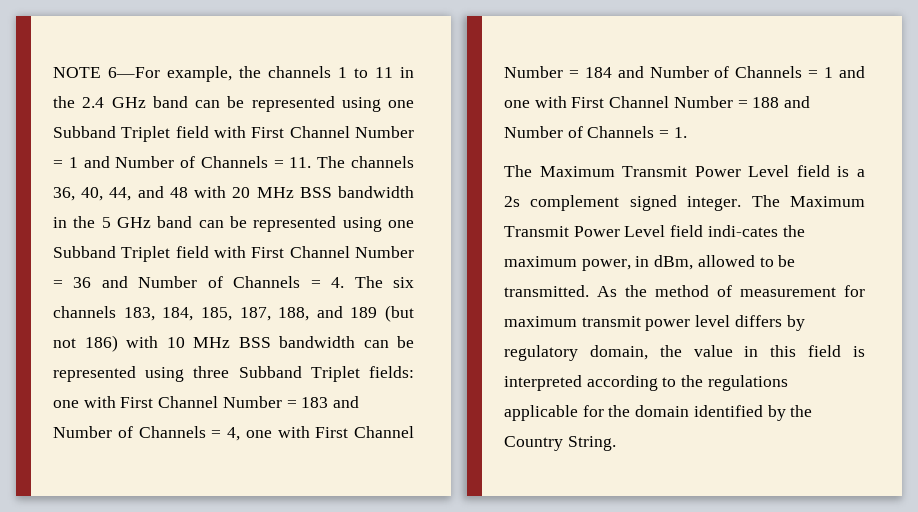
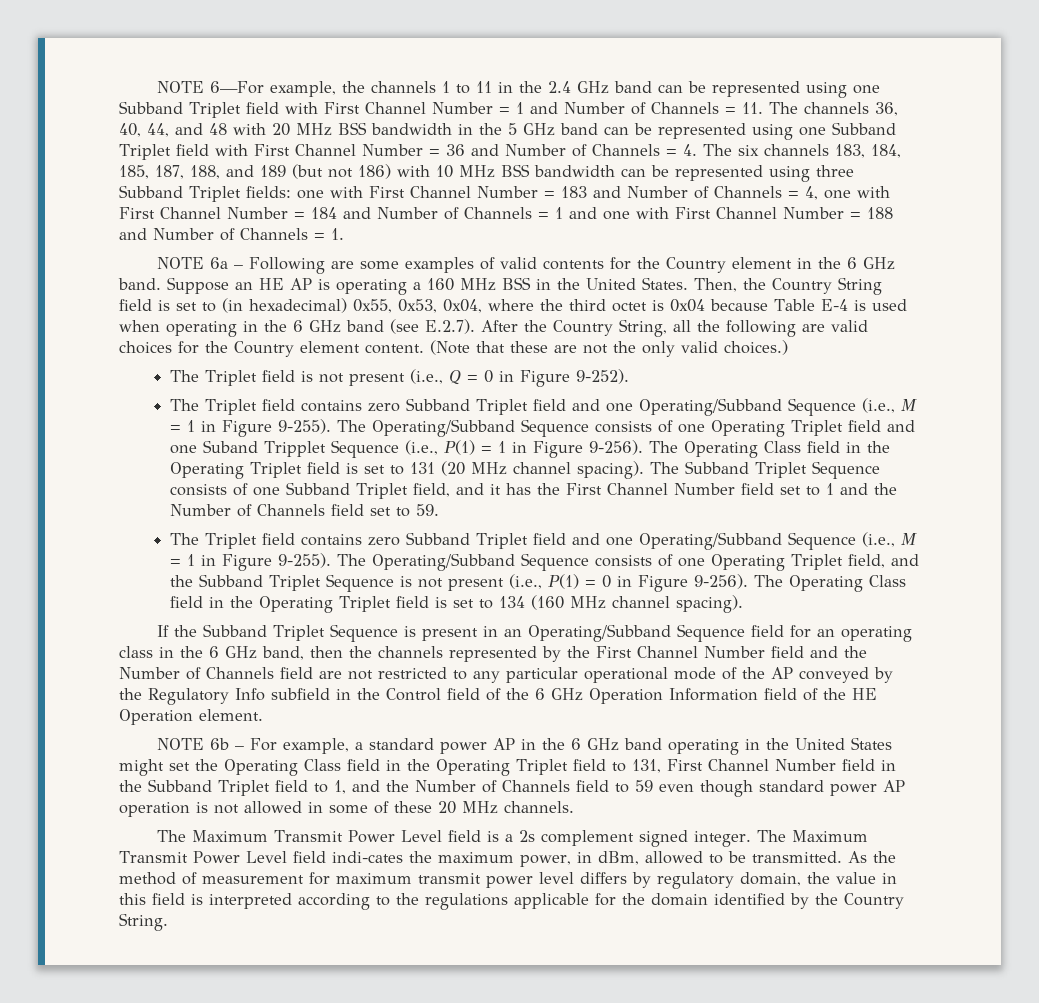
(687, 132) none -> [156,257,895,274] [118,277,882,295] [119,298,907,313] [119,319,868,337] [119,340,788,357] [169,369,629,387] [169,398,917,416] [169,419,915,437] [169,440,890,458] [169,461,880,479] [169,482,897,499] [169,504,439,517] [169,532,917,550] [169,553,919,571] [169,574,906,592] [169,595,743,613] [156,624,912,642] [119,646,867,662] [119,667,893,683] [119,688,877,705] [119,709,263,725] [156,737,892,755] [119,759,896,776] [119,779,905,797] [119,801,574,817] // NOTE 6a – Following are some examples of valid contents for the Country element in the 6 GHz band. Suppose an HE AP is operating a 160 MHz BSS in the United States. Then, the Country String field is set to (in hexadecimal) 0x55, 0x53, 0x04, where the third octet is 0x04 because Table E-4 is used when operating in the 6 GHz band (see E.2.7). After the Country String, all the following are valid choices for the Country element content. (Note that these are not the only valid choices.) // The Triplet field is not present (i.e., Q = 0 in Figure 9-252). // The Triplet field contains zero Subband Triplet field and one Operating/Subband Sequence (i.e., M = 1 in Figure 9-255). The Operating/Subband Sequence consists of one Operating Triplet field and one Suband Tripplet Sequence (i.e., P(1) = 1 in Figure 9-256). The Operating Class field in the Operating Triplet field is set to 131 (20 MHz channel spacing). The Subband Triplet Sequence consists of one Subband Triplet field, and it has the First Channel Number field set to 1 and the Number of Channels field set to 59. // The Triplet field contains zero Subband Triplet field and one Operating/Subband Sequence (i.e., M = 1 in Figure 9-255). The Operating/Subband Sequence consists of one Operating Triplet field, and the Subband Triplet Sequence is not present (i.e., P(1) = 0 in Figure 9-256). The Operating Class field in the Operating Triplet field is set to 134 (160 MHz channel spacing). // If the Subband Triplet Sequence is present in an Operating/Subband Sequence field for an operating class in the 6 GHz band, then the channels represented by the First Channel Number field and the Number of Channels field are not restricted to any particular operational mode of the AP conveyed by the Regulatory Info subfield in the Control field of the 6 GHz Operation Information field of the HE Operation element. // NOTE 6b – For example, a standard power AP in the 6 GHz band operating in the United States might set the Operating Class field in the Operating Triplet field to 131, First Channel Number field in the Subband Triplet field to 1, and the Number of Channels field to 59 even though standard power AP operation is not allowed in some of these 20 MHz channels.

